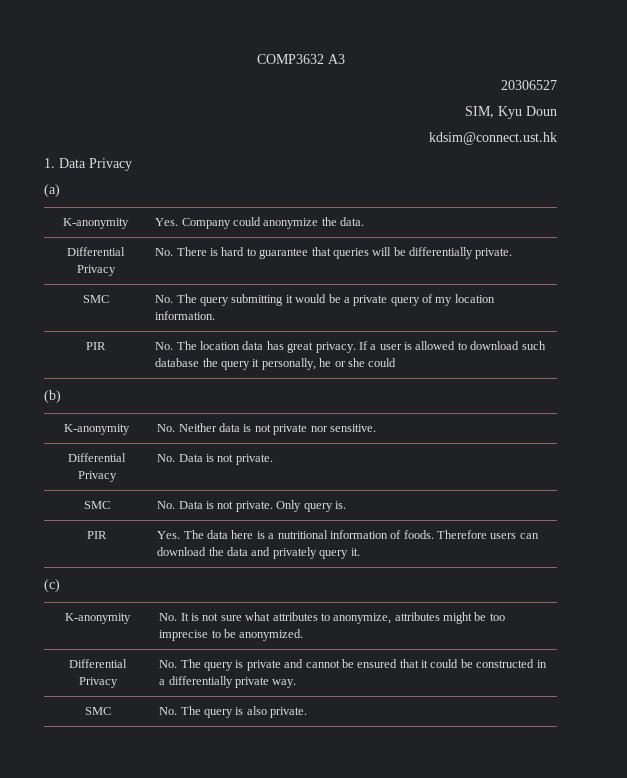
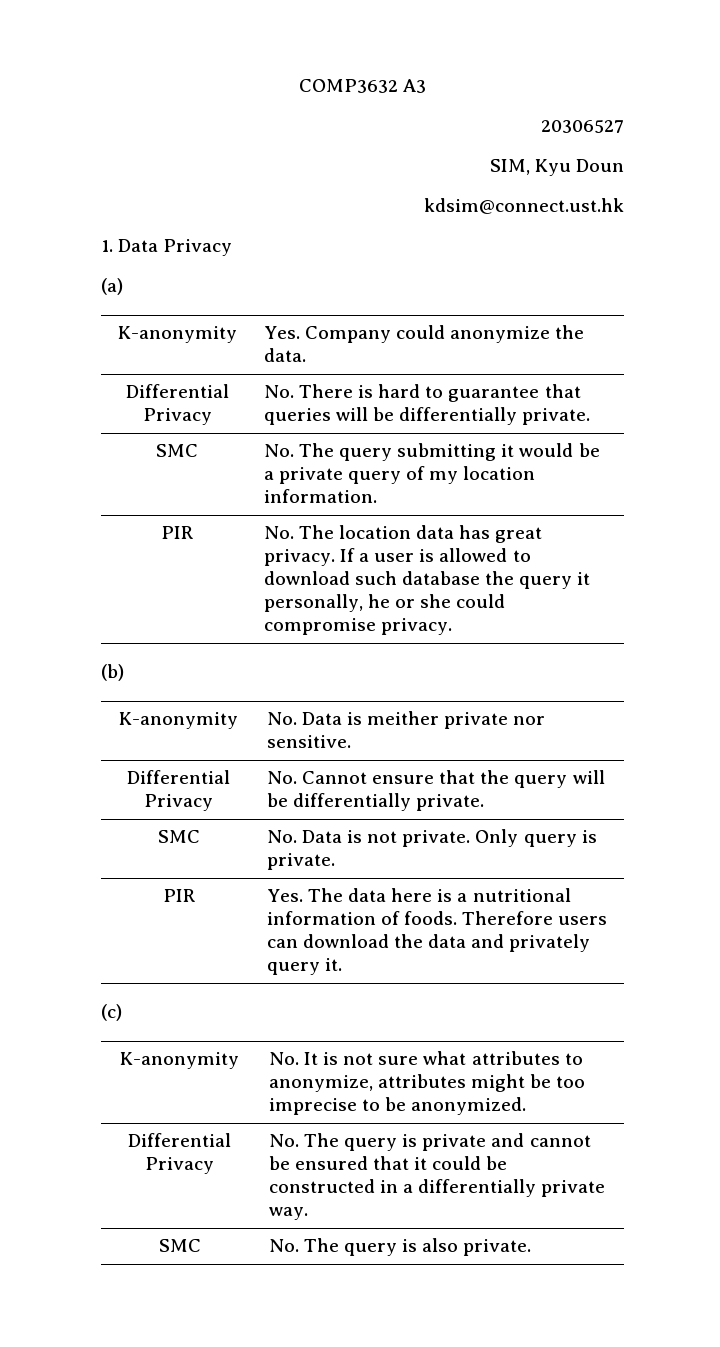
(397, 362) none -> [263,618,452,635] compromise privacy.
[178,423,271,432] Neither data is not -> [301,711,440,725] Data is meither
[178,454,234,462] Data is not -> [301,770,605,788] [266,793,411,811] Cannot ensure that the query will be differentially
[334,501,346,509] is. -> [581,830,597,843] [266,853,335,870] is private.

